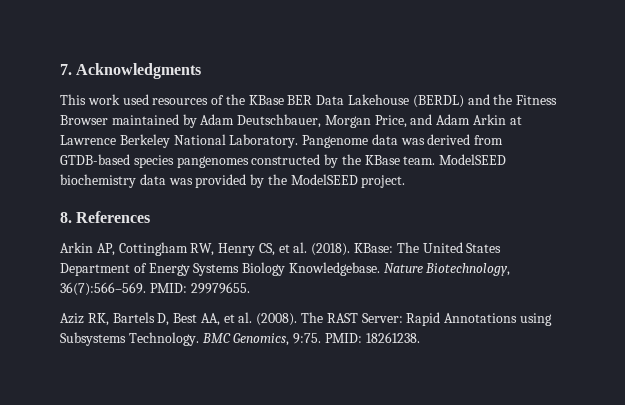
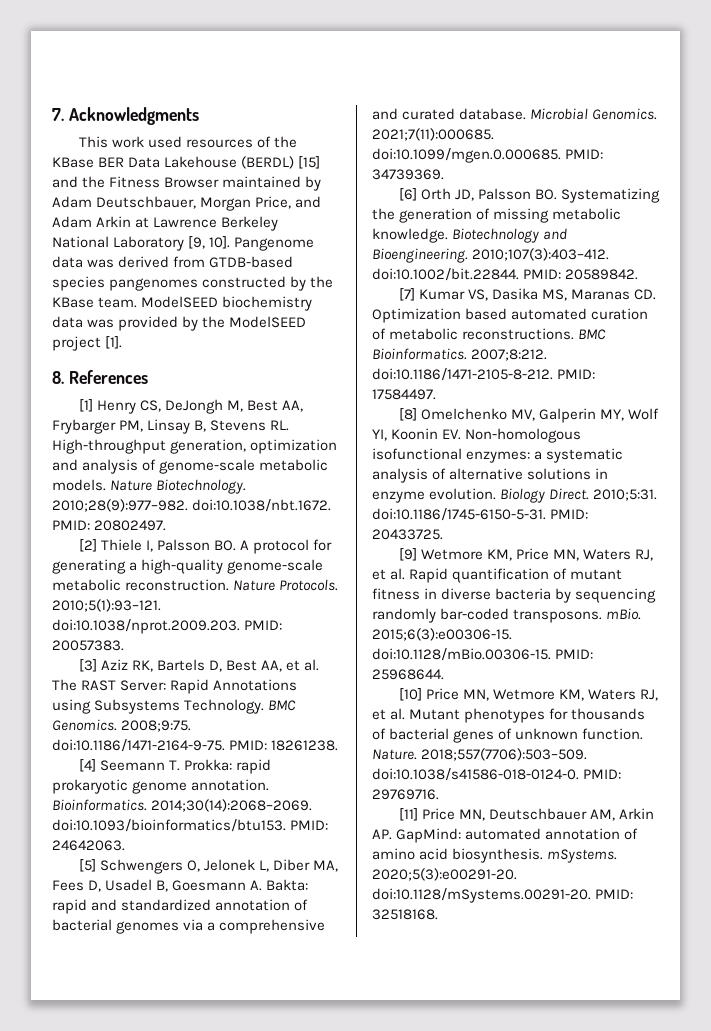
(464, 101) none -> [298,156,321,169] [15]
[229,134,299,148] Laboratory. -> [113,236,231,251] Laboratory [9, 10].
[361,175,406,188] project. -> [52,336,123,351] project [1].
[60,242,502,256] [60,262,511,276] [60,282,250,296] Arkin AP, Cottingham RW, Henry CS, et al. (2018). KBase: The United States Department of Energy Systems Biology Knowledgebase. Nature Biotechnology, 36(7):566–569. PMID: 29979655. // -> [78,399,303,414] [52,419,290,434] [52,439,338,454] [52,459,329,474] [52,479,247,494] [52,499,332,512] [52,520,167,531] [78,539,332,554] [52,559,324,574] [52,579,339,591] [52,599,161,612] [52,619,283,634] [52,640,124,651] [78,659,97,672] [1] Henry CS, DeJongh M, Best AA, Frybarger PM, Linsay B, Stevens RL. High-throughput generation, optimization and analysis of genome-scale metabolic models. Nature Biotechnology. 2010;28(9):977–982. doi:10.1038/nbt.1672. PMID: 20802497. // [2] Thiele I, Palsson BO. A protocol for generating a high-quality genome-scale metabolic reconstruction. Nature Protocols. 2010;5(1):93–121. doi:10.1038/nprot.2009.203. PMID: 20057383. // [3]
[256,313,298,326] (2008). -> (319, 665) none
[233,333,322,346] Genomics, 9:75. -> [52,719,192,732] [52,739,225,752] Genomics. 2008;9:75. doi:10.1186/1471-2164-9-75.
(420, 337) none -> [78,759,271,774] [52,779,270,794] [52,799,313,812] [52,819,329,832] [52,840,125,851] [78,859,338,874] [52,879,309,892] [52,899,309,914] [52,919,326,934] [372,108,658,120] [372,128,494,141] [372,148,604,163] [372,169,444,180] [398,188,660,203] [372,208,622,223] [372,228,568,243] [372,248,610,263] [372,268,639,281] [398,288,656,301] [372,308,649,323] [372,328,607,340] [372,348,548,361] [372,368,596,381] [372,389,436,400] [398,408,659,423] [372,428,582,443] [372,448,624,463] [372,468,609,483] [372,488,658,503] [372,508,589,521] [372,529,443,540] [398,548,653,561] [372,568,623,583] [372,588,657,603] [372,608,642,623] [372,628,512,641] [372,648,594,661] [372,669,444,680] [398,688,658,701] [372,708,646,723] [372,728,644,743] [372,748,588,761] [372,768,622,781] [372,789,439,800] [398,808,654,821] [372,828,639,843] [372,848,618,863] [372,868,517,881] [372,888,634,903] [372,909,438,920] // [4] Seemann T. Prokka: rapid prokaryotic genome annotation. Bioinformatics. 2014;30(14):2068–2069. doi:10.1093/bioinformatics/btu153. PMID: 24642063. // [5] Schwengers O, Jelonek L, Diber MA, Fees D, Usadel B, Goesmann A. Bakta: rapid and standardized annotation of bacterial genomes via a comprehensive and curated database. Microbial Genomics. 2021;7(11):000685. doi:10.1099/mgen.0.000685. PMID: 34739369. // [6] Orth JD, Palsson BO. Systematizing the generation of missing metabolic knowledge. Biotechnology and Bioengineering. 2010;107(3):403–412. doi:10.1002/bit.22844. PMID: 20589842. // [7] Kumar VS, Dasika MS, Maranas CD. Optimization based automated curation of metabolic reconstructions. BMC Bioinformatics. 2007;8:212. doi:10.1186/1471-2105-8-212. PMID: 17584497. // [8] Omelchenko MV, Galperin MY, Wolf YI, Koonin EV. Non-homologous isofunctional enzymes: a systematic analysis of alternative solutions in enzyme evolution. Biology Direct. 2010;5:31. doi:10.1186/1745-6150-5-31. PMID: 20433725. // [9] Wetmore KM, Price MN, Waters RJ, et al. Rapid quantification of mutant fitness in diverse bacteria by sequencing randomly bar-coded transposons. mBio. 2015;6(3):e00306-15. doi:10.1128/mBio.00306-15. PMID: 25968644. // [10] Price MN, Wetmore KM, Waters RJ, et al. Mutant phenotypes for thousands of bacterial genes of unknown function. Nature. 2018;557(7706):503–509. doi:10.1038/s41586-018-0124-0. PMID: 29769716. // [11] Price MN, Deutschbauer AM, Arkin AP. GapMind: automated annotation of amino acid biosynthesis. mSystems. 2020;5(3):e00291-20. doi:10.1128/mSystems.00291-20. PMID: 32518168.

